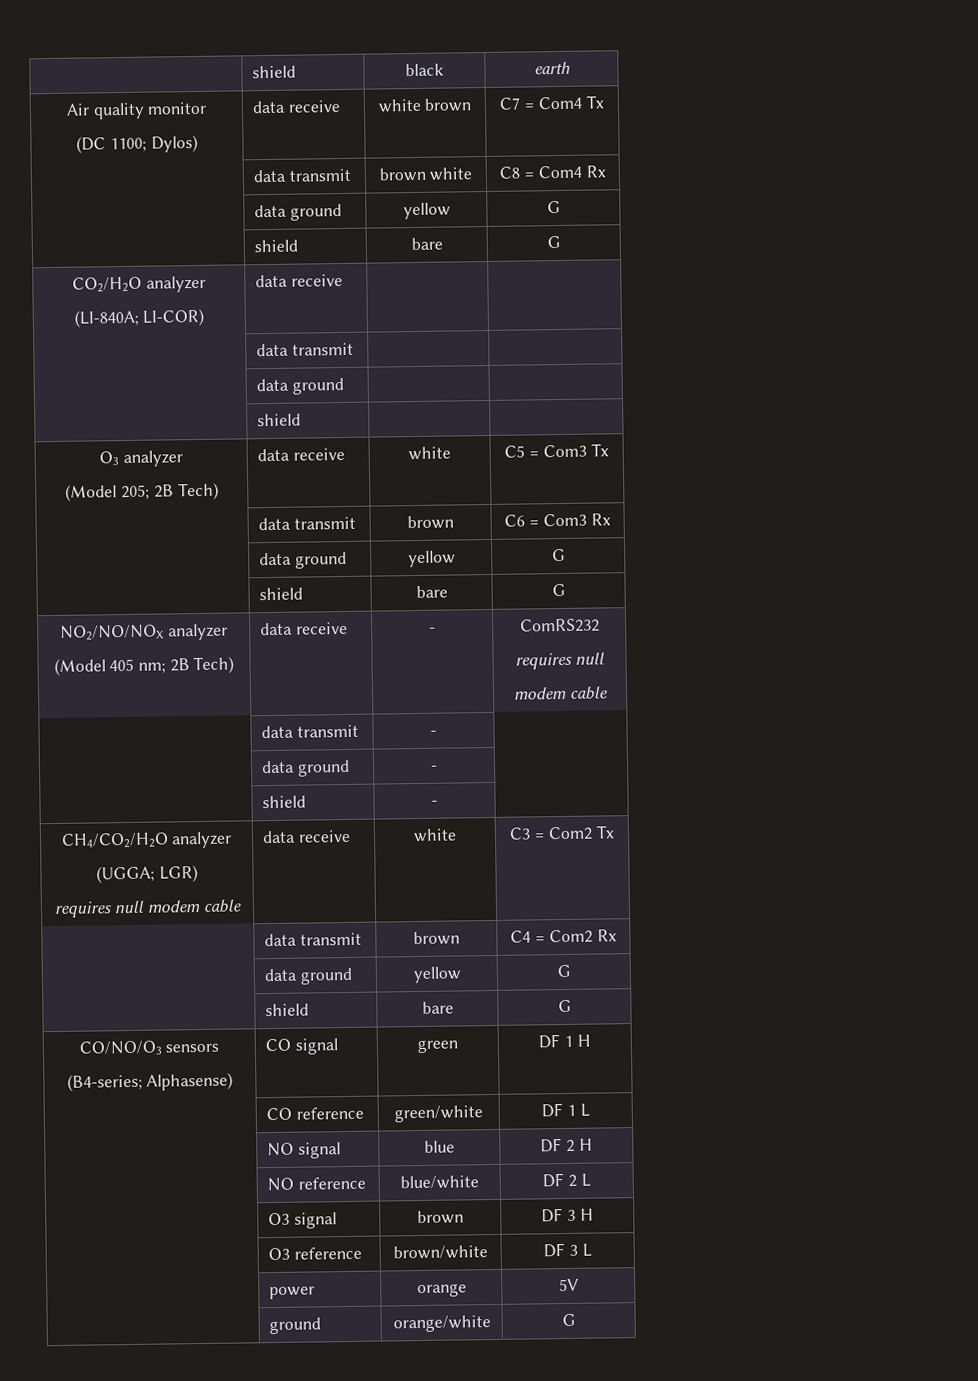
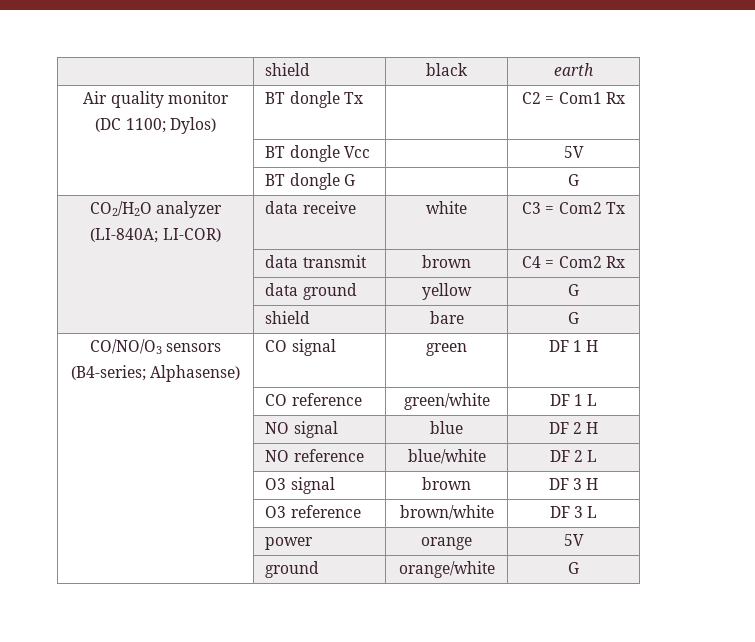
[252,99,342,114] [377,98,473,113] [499,95,604,110] [253,168,352,183] [378,167,473,182] [499,165,606,179] [254,203,343,221] [402,202,451,220] [546,200,561,214] [254,239,299,253] [410,237,443,251] data receive | white brown | C7 = Com4 Tx // | data transmit | brown white | C8 = Com4 Rx // | data ground | yellow | G // | shield | bare -> [265,91,363,108] [522,92,625,104] [265,145,370,162] [564,146,584,158] [265,173,355,190] BT dongle Tx | | C2 = Com1 Rx // | BT dongle Vcc | | 5V // | BT dongle G |
[256,342,355,357] [256,377,345,395] [257,413,302,427] [99,450,183,468] [65,482,219,502] [257,447,346,462] [408,446,451,461] [504,443,609,458] [258,516,357,531] [407,515,454,530] [504,513,611,527] [259,551,348,569] [407,550,456,568] [551,548,566,562] [259,587,304,601] [415,585,448,599] [551,583,566,597] [60,623,228,641] [53,656,235,676] [260,621,349,636] [429,627,436,633] [519,618,600,633] [515,652,605,670] [513,686,608,700] [261,724,360,739] [430,730,437,736] [261,759,351,777] [431,765,438,771] [262,795,307,809] [431,800,438,806] [60,831,233,849] [96,865,198,884] [54,899,242,919] [262,829,352,844] | // | data transmit | | // | data ground | | // | shield | | // O3 analyzer // (Model 205; 2B Tech) | data receive | white | C5 = Com3 Tx // | data transmit | brown | C6 = Com3 Rx // | data ground | yellow | G // | shield | bare | G // NO2/NO/NOX analyzer // (Model 405 nm; 2B Tech) | data receive | - | ComRS232 // requires null // modem cable // | data transmit | - | // | data ground | - | // | shield | - | // CH4/CO2/H2O analyzer // (UGGA; LGR) // requires null modem cable | data receive | -> (356, 207) none

